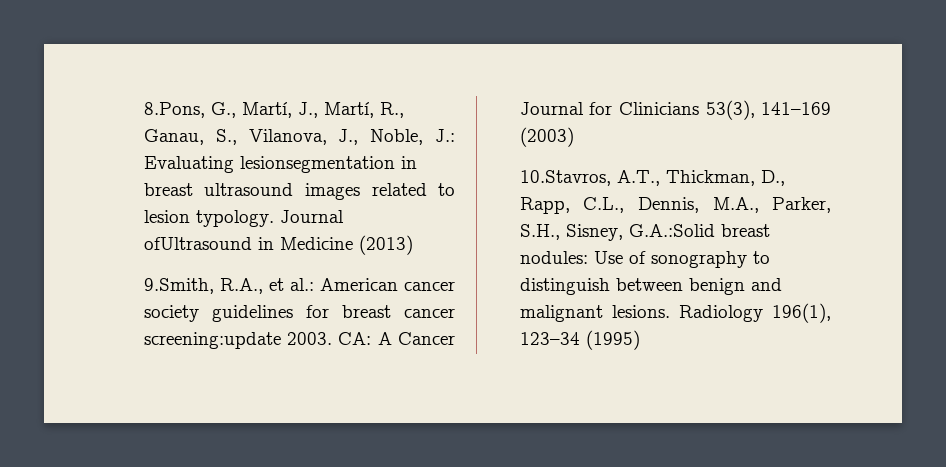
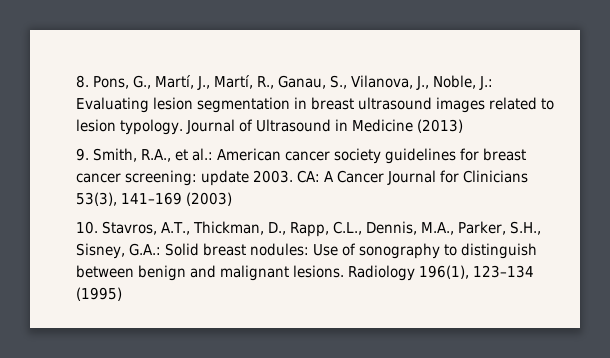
[143,102,205,118] 8.Pons, -> [76,75,130,89] 8. Pons,
[239,156,395,173] lesionsegmentation -> [153,97,291,113] lesion segmentation
[143,237,252,250] ofUltrasound -> [239,119,332,132] of Ultrasound
[143,278,214,294] 9.Smith, -> [76,148,138,162] 9. Smith,
[143,332,281,349] screening:update -> [125,170,250,186] screening: update
[519,170,611,186] 10.Stavros, -> [76,221,158,235] 10. Stavros,
[628,224,715,237] G.A.:Solid -> [129,243,200,256] G.A.: Solid
[519,332,580,345] 123–34 -> [473,265,535,278] 123–134

